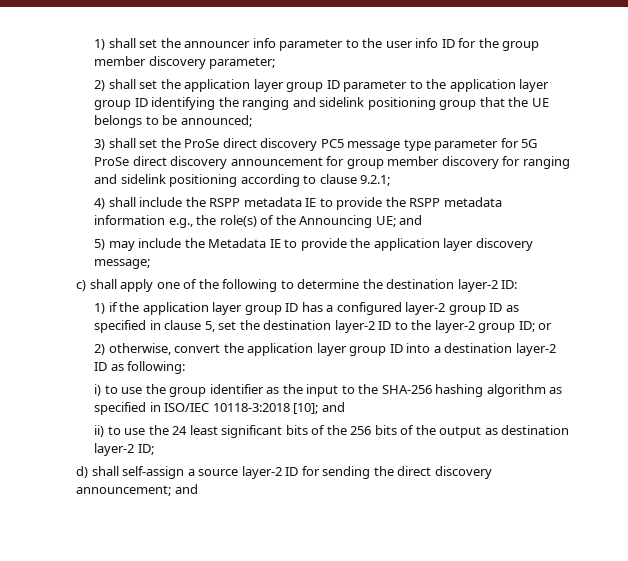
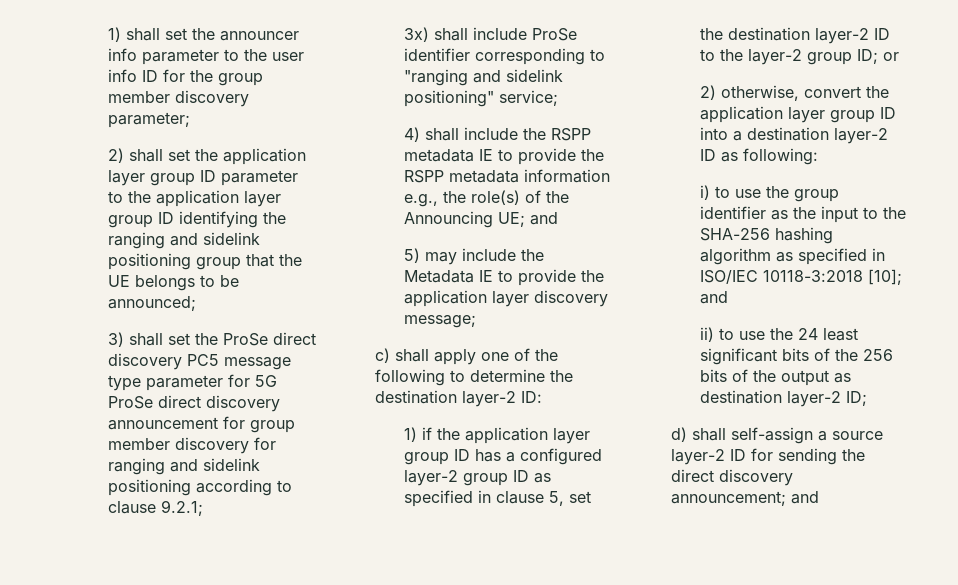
(391, 180) none -> [403,27,577,42] [403,48,605,65] [403,69,563,86] [403,90,558,107] // 3x) shall include ProSe identifier corresponding to "ranging and sidelink positioning" service;

